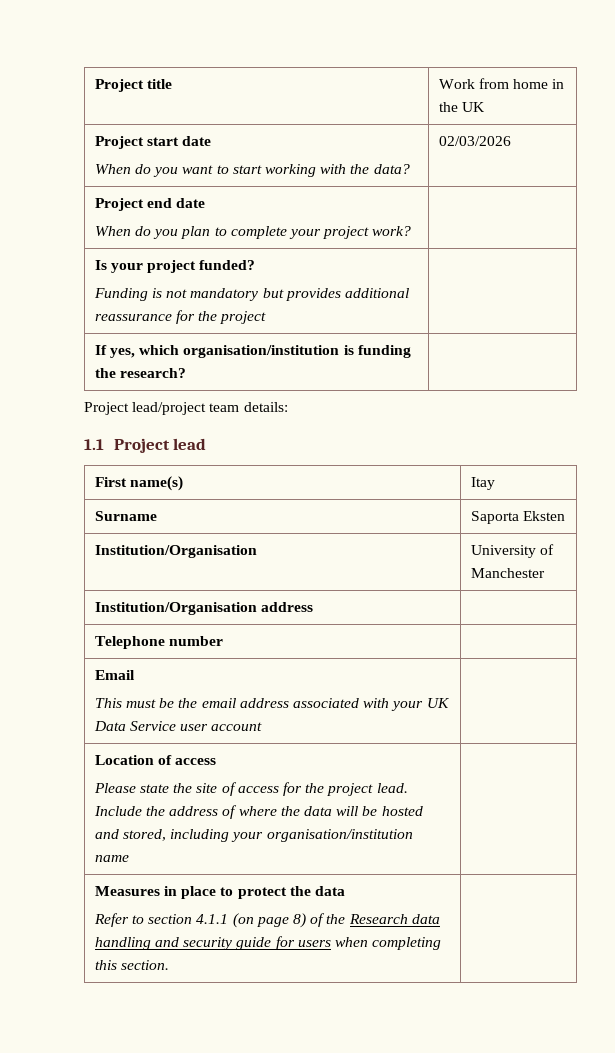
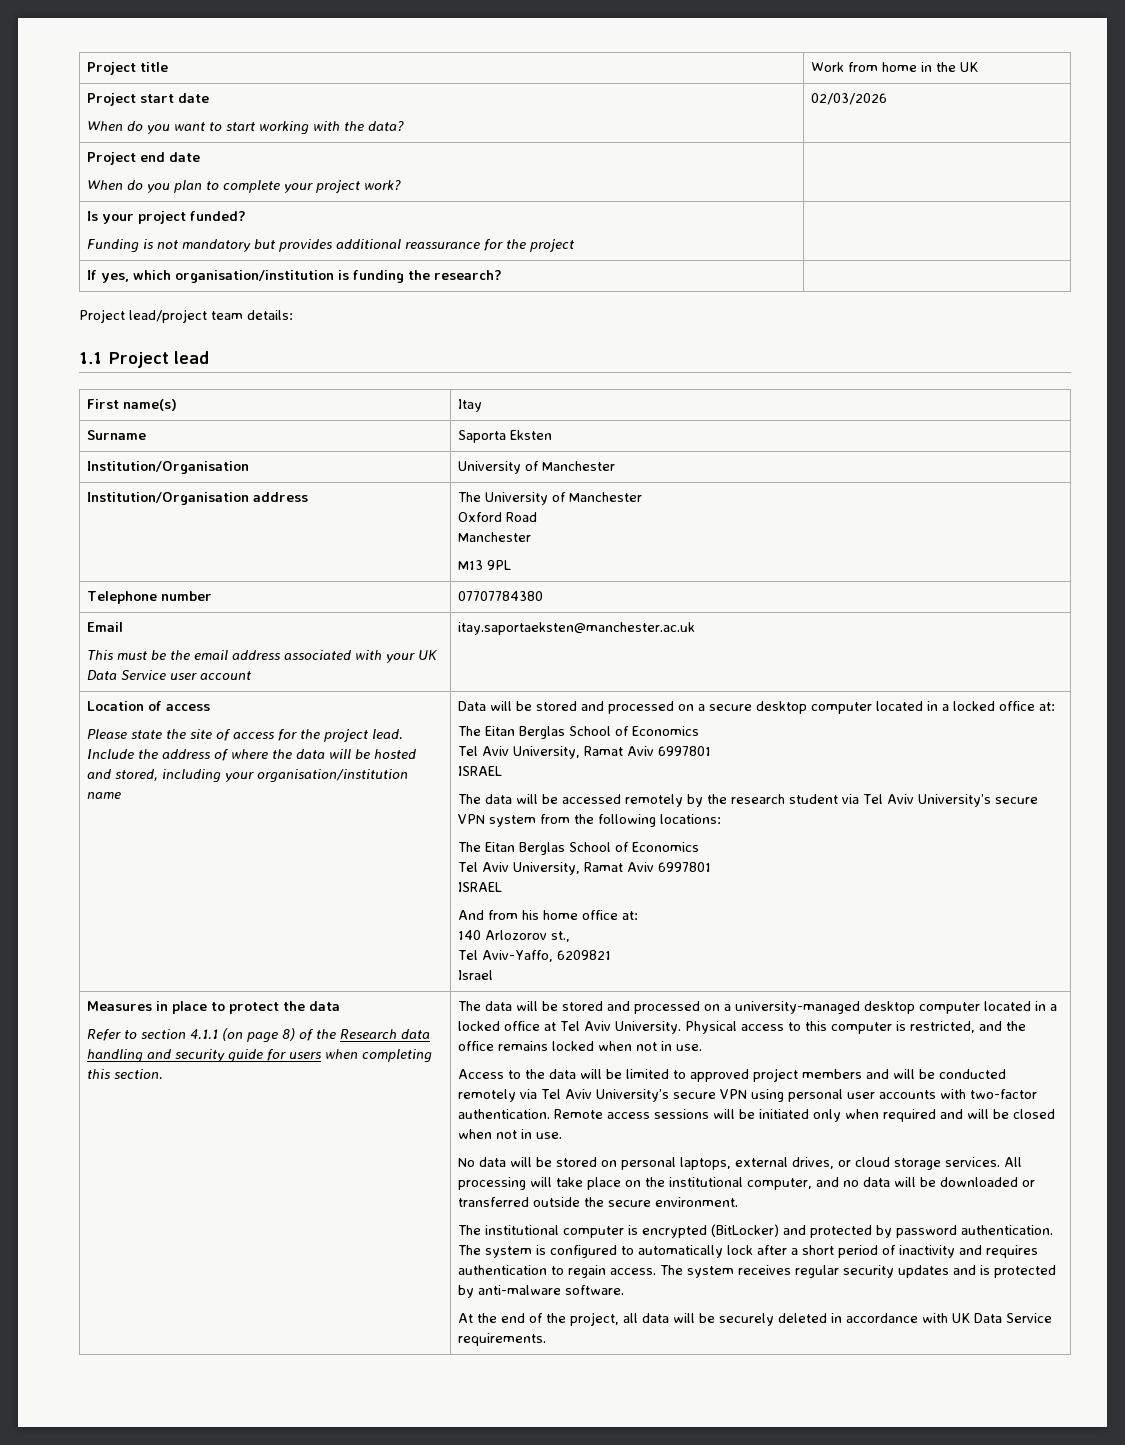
(314, 607) none -> [457,492,642,505] [457,512,537,522] [457,532,531,542] [457,560,511,570] The University of Manchester // Oxford Road // Manchester // M13 9PL
(224, 641) none -> [457,591,543,601] 07707784380
(263, 726) none -> [457,622,695,635] itay.saportaeksten@manchester.ac.uk
(129, 858) none -> [457,701,1055,714] [457,726,699,739] [457,746,711,759] [457,766,502,776] [457,794,1038,807] [457,814,721,827] [457,842,699,855] [457,862,711,875] [457,882,502,892] [457,910,638,920] [457,930,570,942] [457,950,611,962] [457,970,493,980] Data will be stored and processed on a secure desktop computer located in a locked office at: // The Eitan Berglas School of Economics // Tel Aviv University, Ramat Aviv 6997801 // ISRAEL // The data will be accessed remotely by the research student via Tel Aviv University’s secure VPN system from the following locations: // The Eitan Berglas School of Economics // Tel Aviv University, Ramat Aviv 6997801 // ISRAEL // And from his home office at: // 140 Arlozorov st., // Tel Aviv-Yaffo, 6209821 // Israel
(170, 965) none -> [457,1001,1057,1014] [457,1021,1026,1034] [457,1041,702,1051] [457,1068,1006,1082] [457,1089,1037,1102] [457,1109,1055,1122] [457,1129,562,1139] [457,1157,1022,1170] [457,1177,1035,1190] [457,1197,738,1207] [457,1224,1053,1238] [457,1245,1038,1258] [457,1265,1056,1278] [457,1285,624,1298] [457,1312,1052,1326] [457,1333,546,1346] The data will be stored and processed on a university-managed desktop computer located in a locked office at Tel Aviv University. Physical access to this computer is restricted, and the office remains locked when not in use. // Access to the data will be limited to approved project members and will be conducted remotely via Tel Aviv University’s secure VPN using personal user accounts with two-factor authentication. Remote access sessions will be initiated only when required and will be closed when not in use. // No data will be stored on personal laptops, external drives, or cloud storage services. All processing will take place on the institutional computer, and no data will be downloaded or transferred outside the secure environment. // The institutional computer is encrypted (BitLocker) and protected by password authentication. The system is configured to automatically lock after a short period of inactivity and requires authentication to regain access. The system receives regular security updates and is protected by anti-malware software. // At the end of the project, all data will be securely deleted in accordance with UK Data Service requirements.

